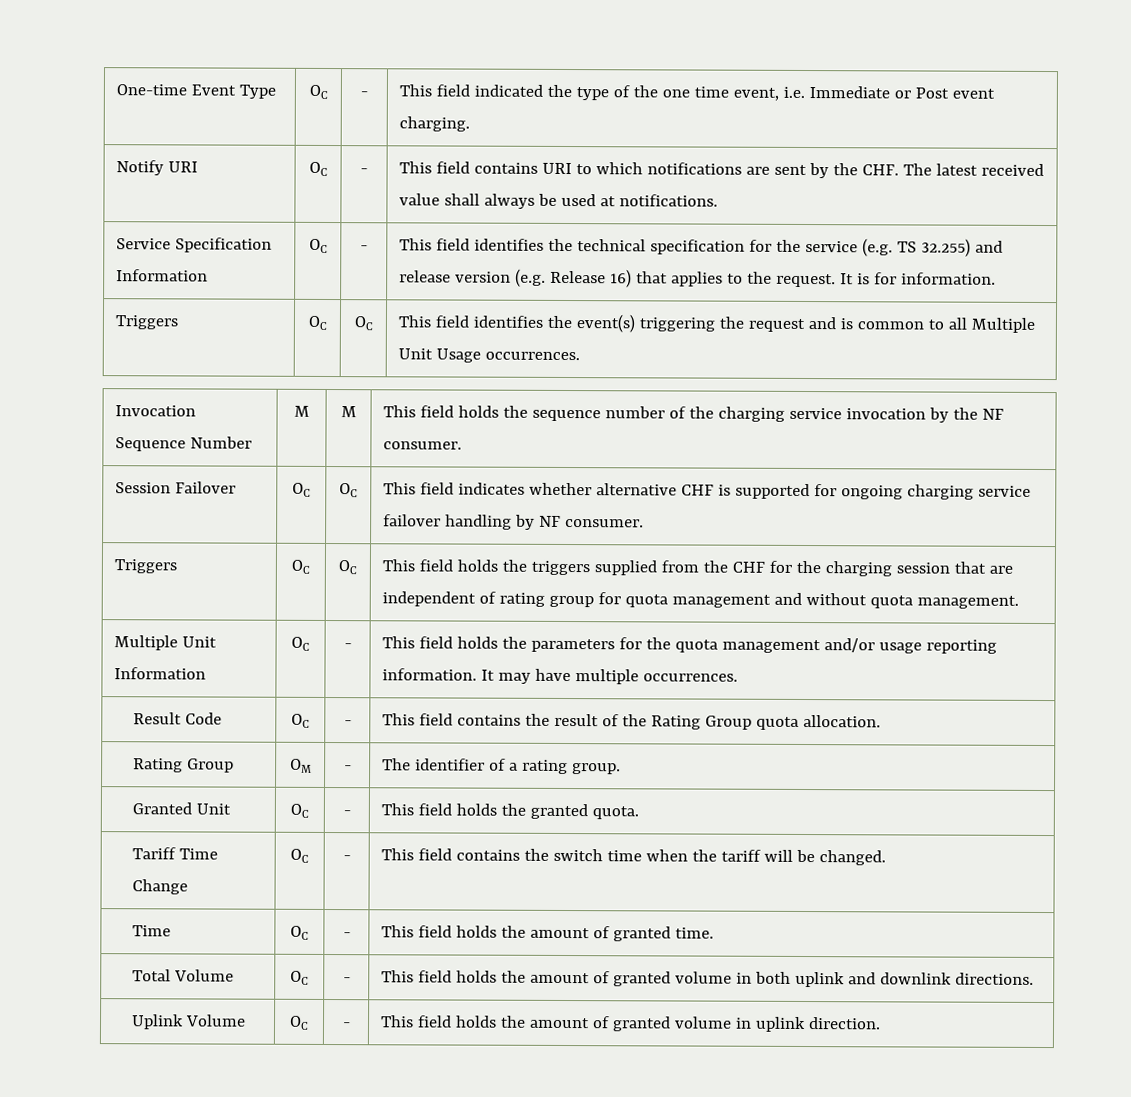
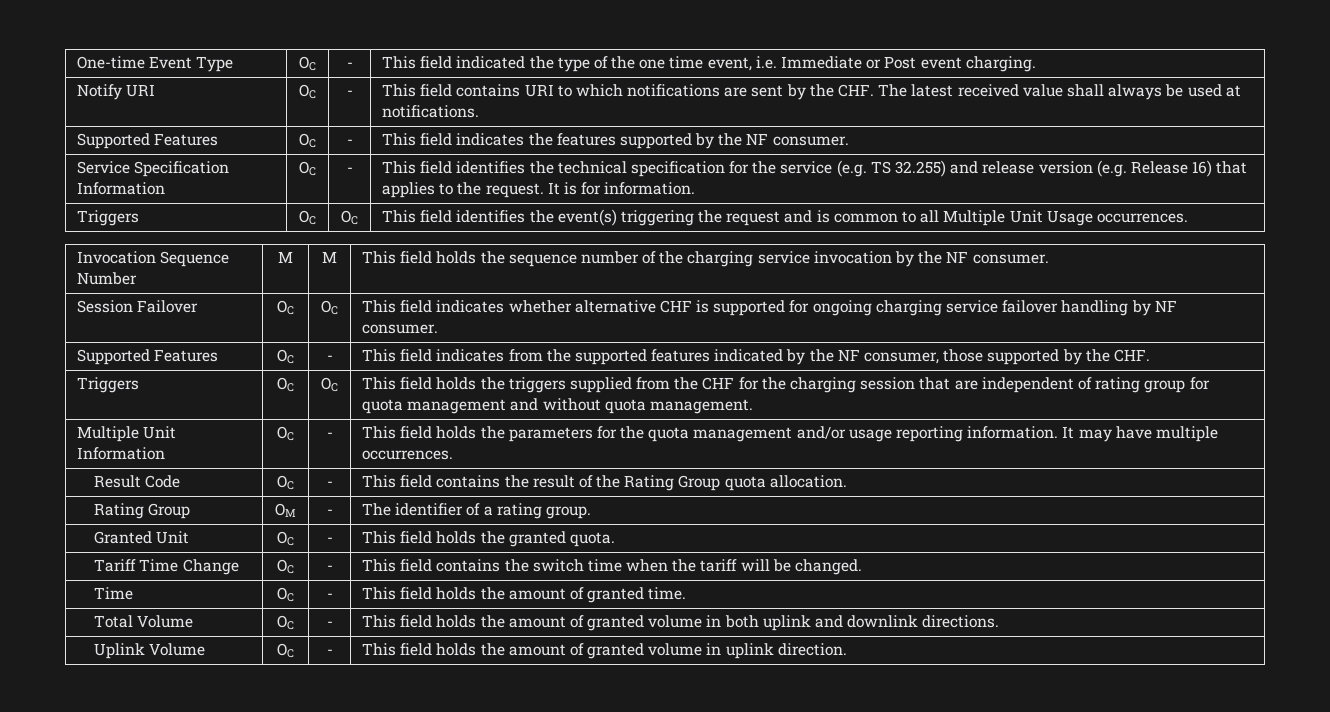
(719, 200) none -> [76,133,219,149] [299,133,316,148] [346,139,353,145] [381,133,849,149] // Supported Features | OC | - | This field indicates the features supported by the NF consumer.
(645, 523) none -> [76,349,219,365] [277,349,294,364] [326,355,333,361] [361,349,1150,365] // Supported Features | OC | - | This field indicates from the supported features indicated by the NF consumer, those supported by the CHF.

